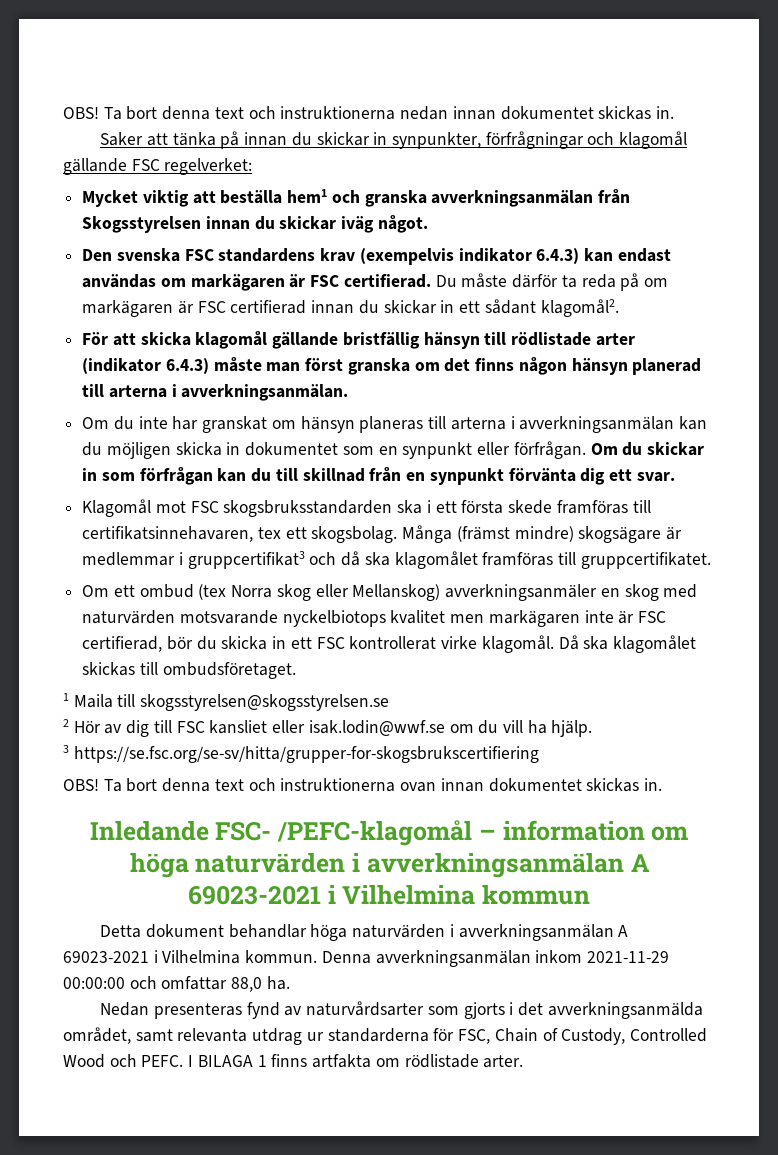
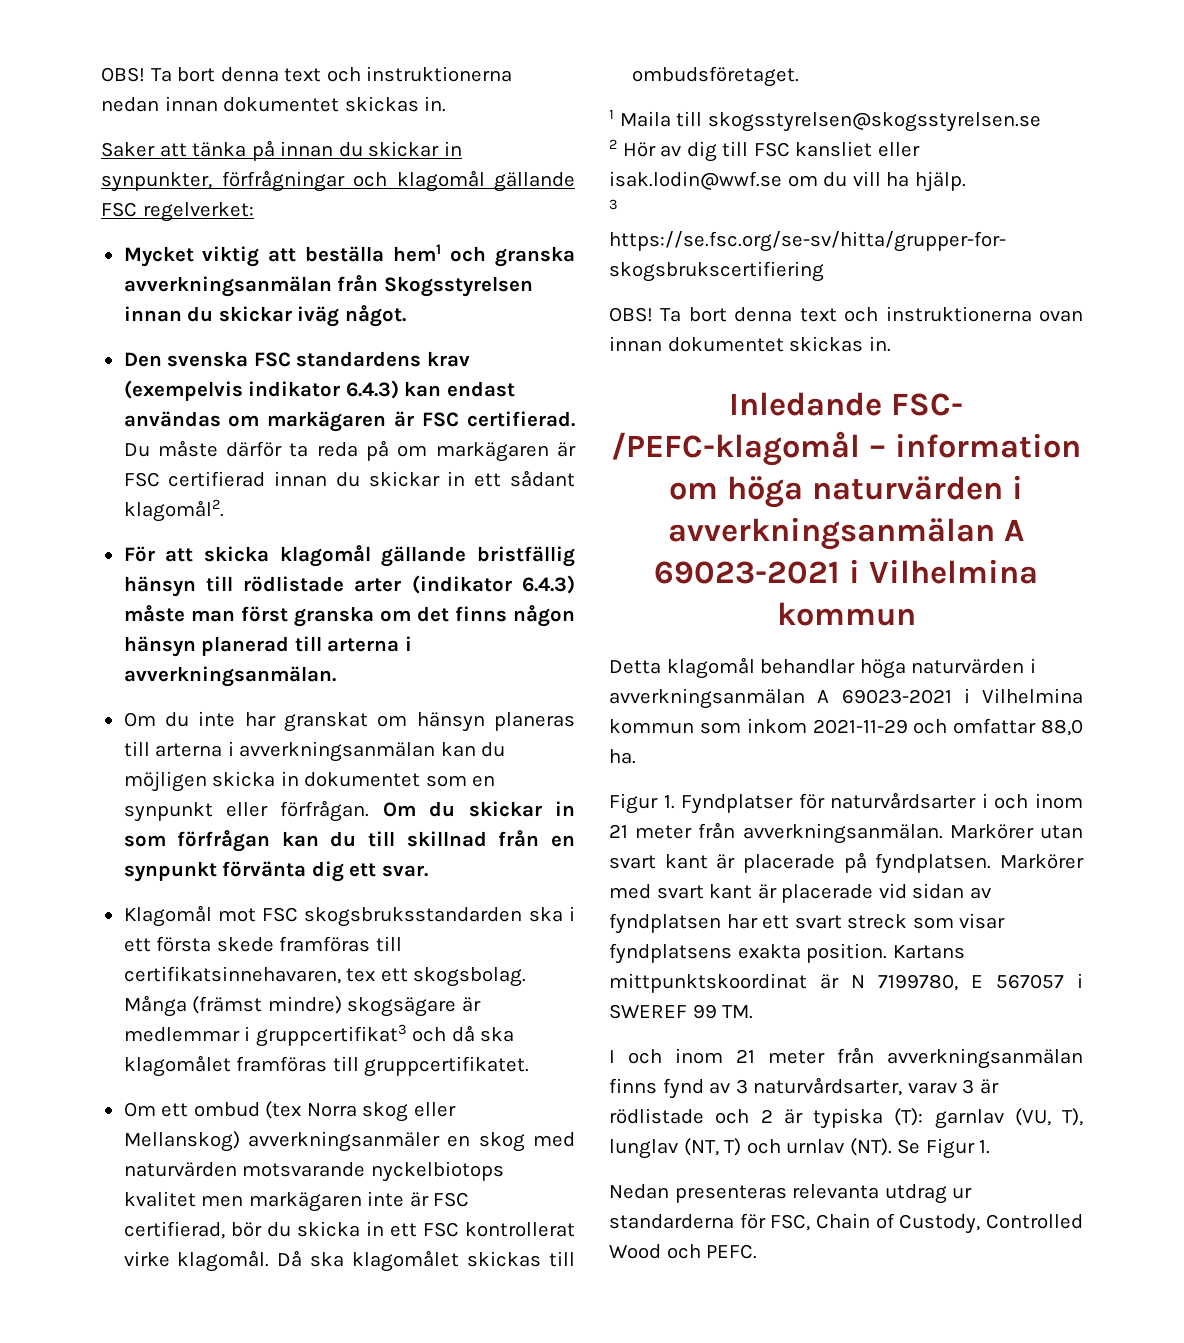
[145,924,224,938] dokument -> [666,657,755,679] klagomål
[245,950,531,967] kommun. Denna avverkningsanmälan -> [609,719,741,734] kommun som
[63,977,125,989] 00:00:00 -> (908, 726) none
[100,1001,703,1019] [63,1027,173,1044] Nedan presenteras fynd av naturvårdsarter som gjorts i det avverkningsanmälda området, samt -> [609,792,1083,814] [609,822,1083,844] [609,852,1084,874] [609,883,991,903] [609,913,1006,934] [609,943,965,964] [609,973,1083,993] [609,1004,754,1019] [609,1047,1083,1069] [609,1077,999,1099] [609,1108,1083,1129] [609,1138,991,1159] [609,1184,787,1203] Figur 1. Fyndplatser för naturvårdsarter i och inom 21 meter från avverkningsanmälan. Markörer utan svart kant är placerade på fyndplatsen. Markörer med svart kant är placerade vid sidan av fyndplatsen har ett svart streck som visar fyndplatsens exakta position. Kartans mittpunktskoordinat är N 7199780, E 567057 i SWEREF 99 TM. // I och inom 21 meter från avverkningsanmälan finns fynd av 3 naturvårdsarter, varav 3 är rödlistade och 2 är typiska (T): garnlav (VU, T), lunglav (NT, T) och urnlav (NT). Se Figur 1. // Nedan presenteras
[188,1054,524,1068] I BILAGA 1 finns artfakta om rödlistade arter. -> (758, 1251) none

